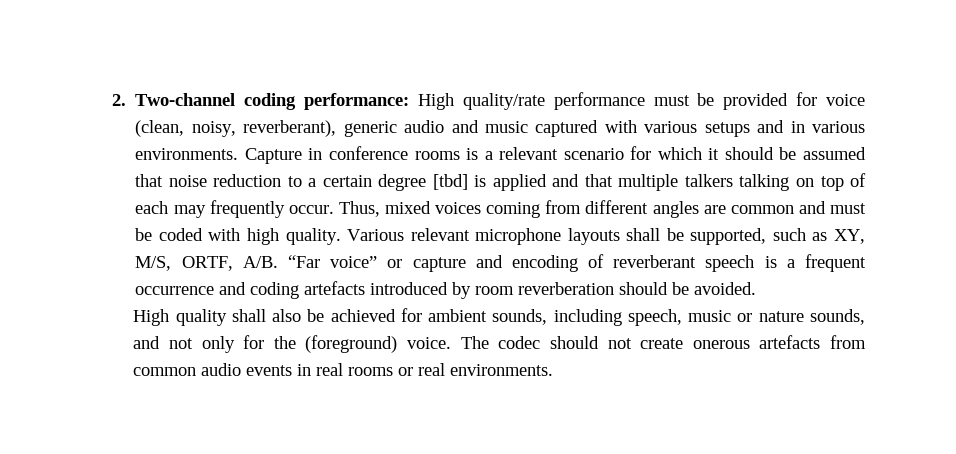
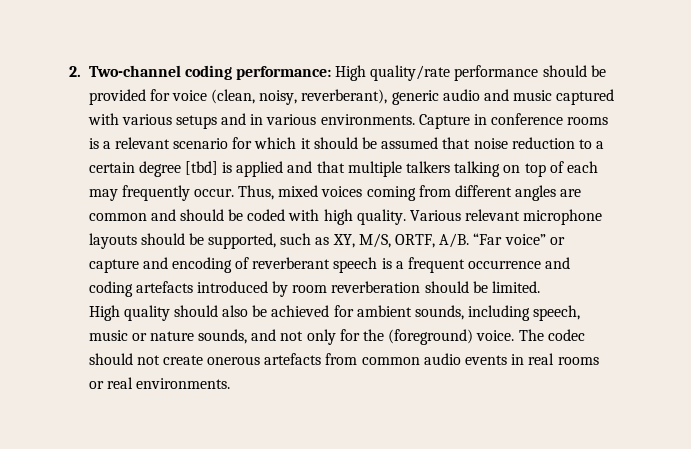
[653,95,690,106] must -> [542,65,587,77] should
[830,203,867,214] must -> [179,209,224,221] should
[626,228,661,241] shall -> [140,233,185,245] should
[694,282,757,295] avoided. -> [491,281,540,293] limited.
[231,309,266,322] shall -> [173,305,218,317] should

